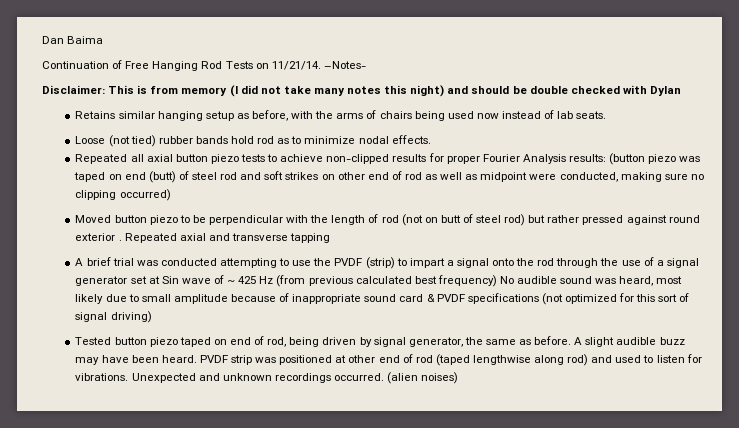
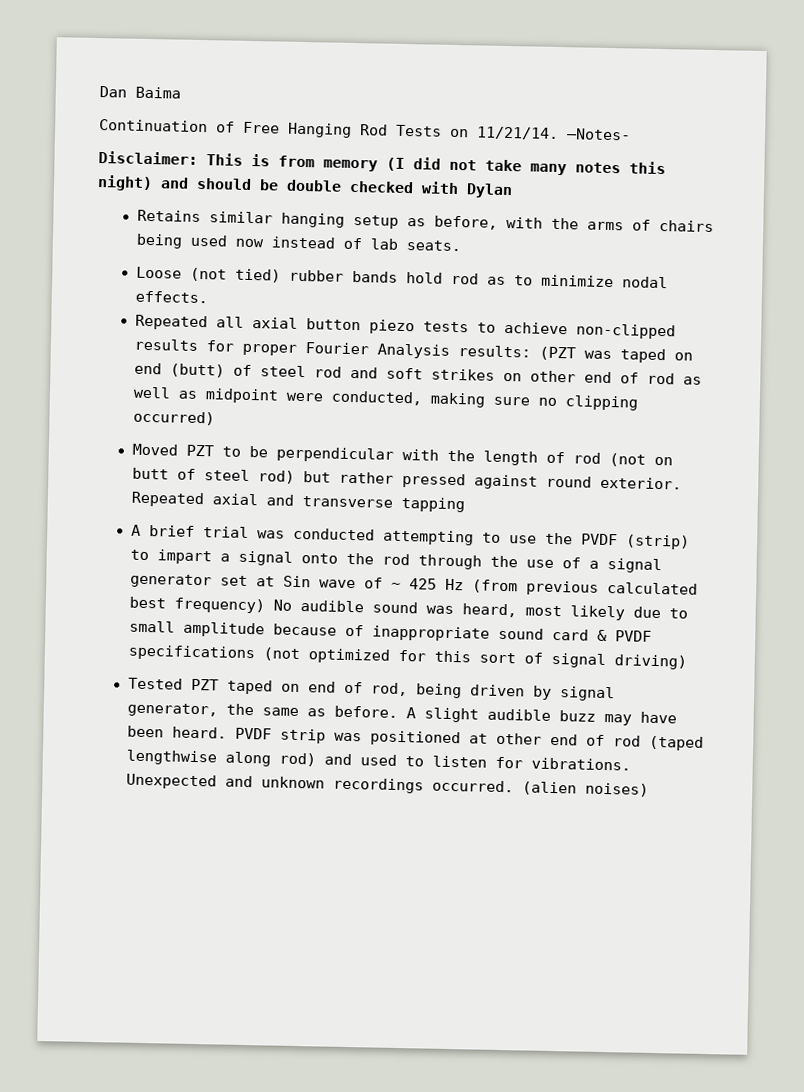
[609,153,677,165] (button piezo -> [538,346,576,361] (PZT
[114,215,178,225] button piezo -> [185,444,214,457] PZT
[75,233,122,241] exterior . -> [599,476,682,490] exterior.
[114,337,178,347] button piezo -> [190,678,219,691] PZT

